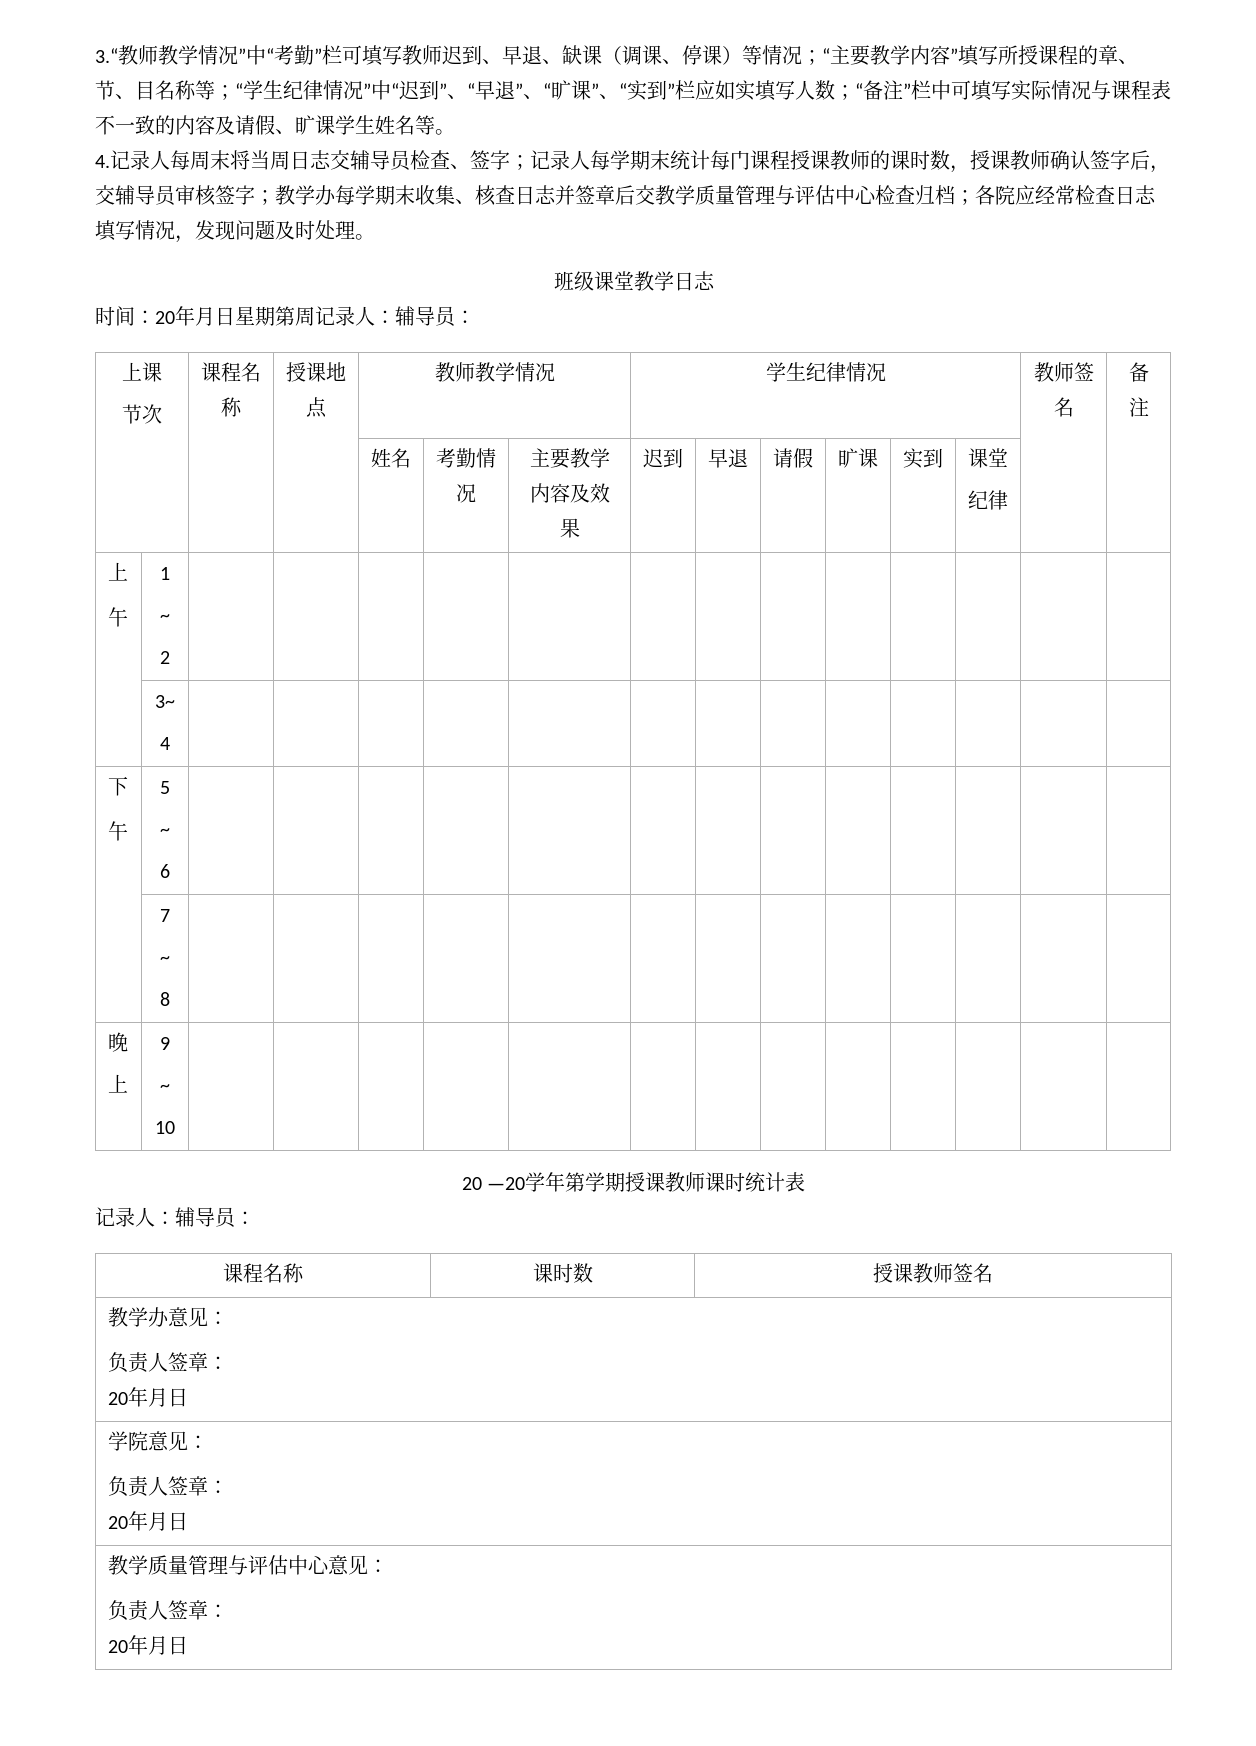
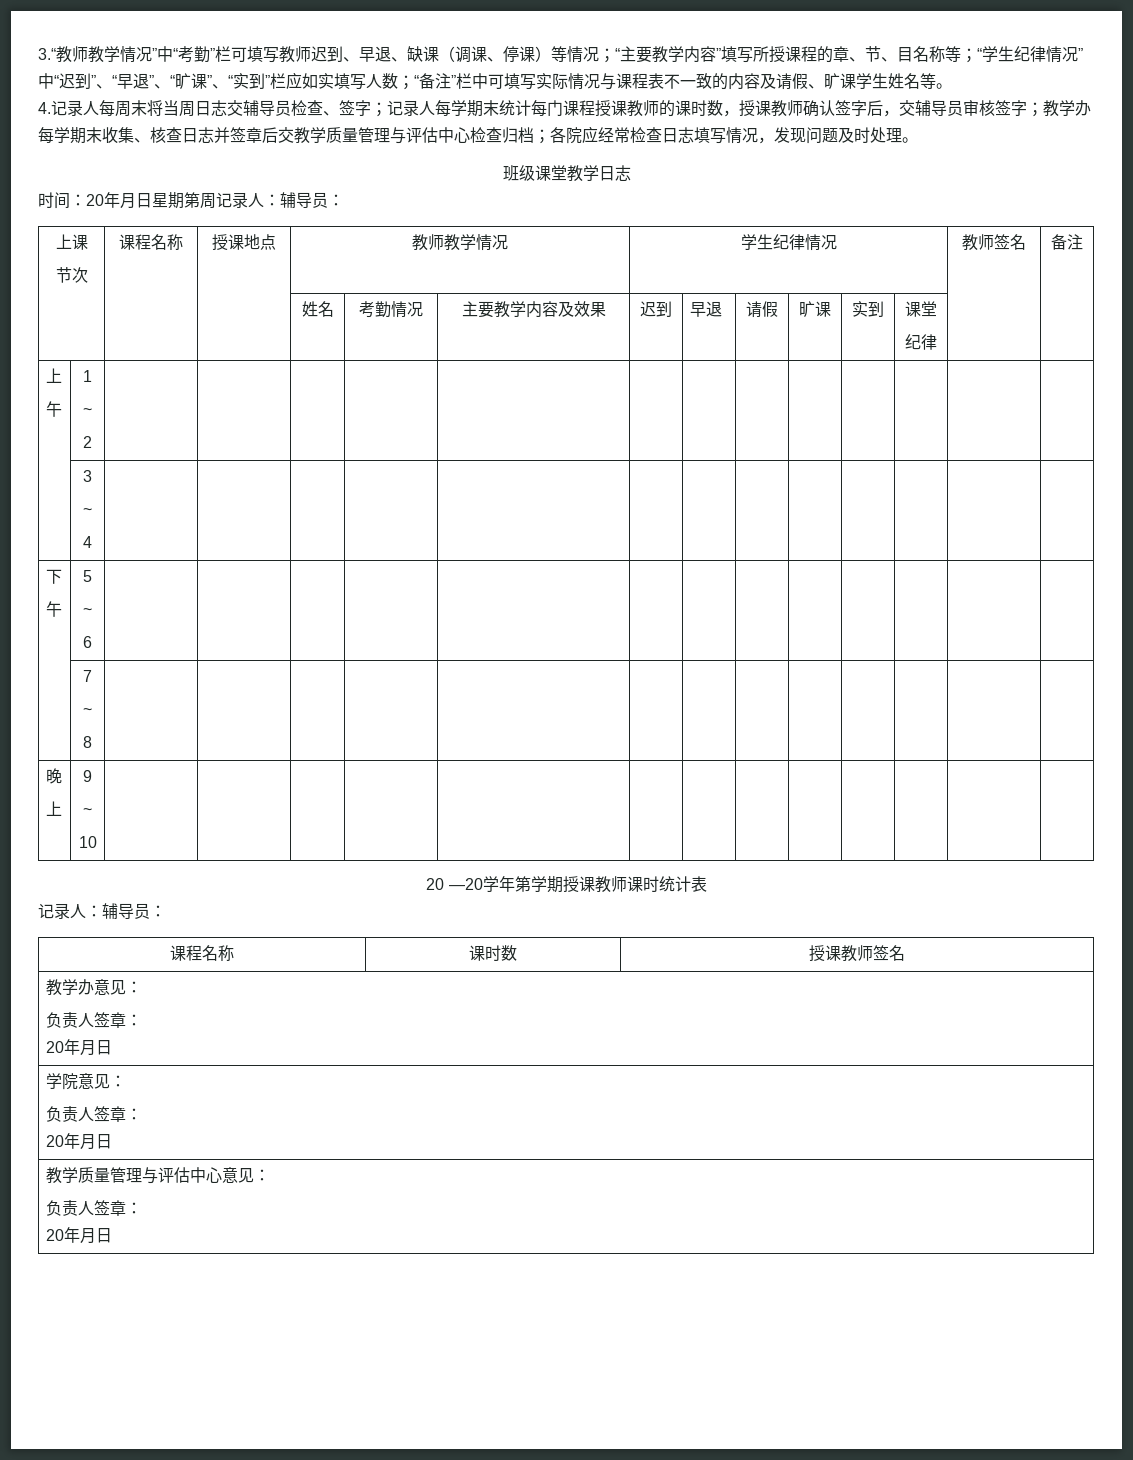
[155,695,175,708] 3~ -> [83,470,92,482] [83,508,92,515] 3 // ~

